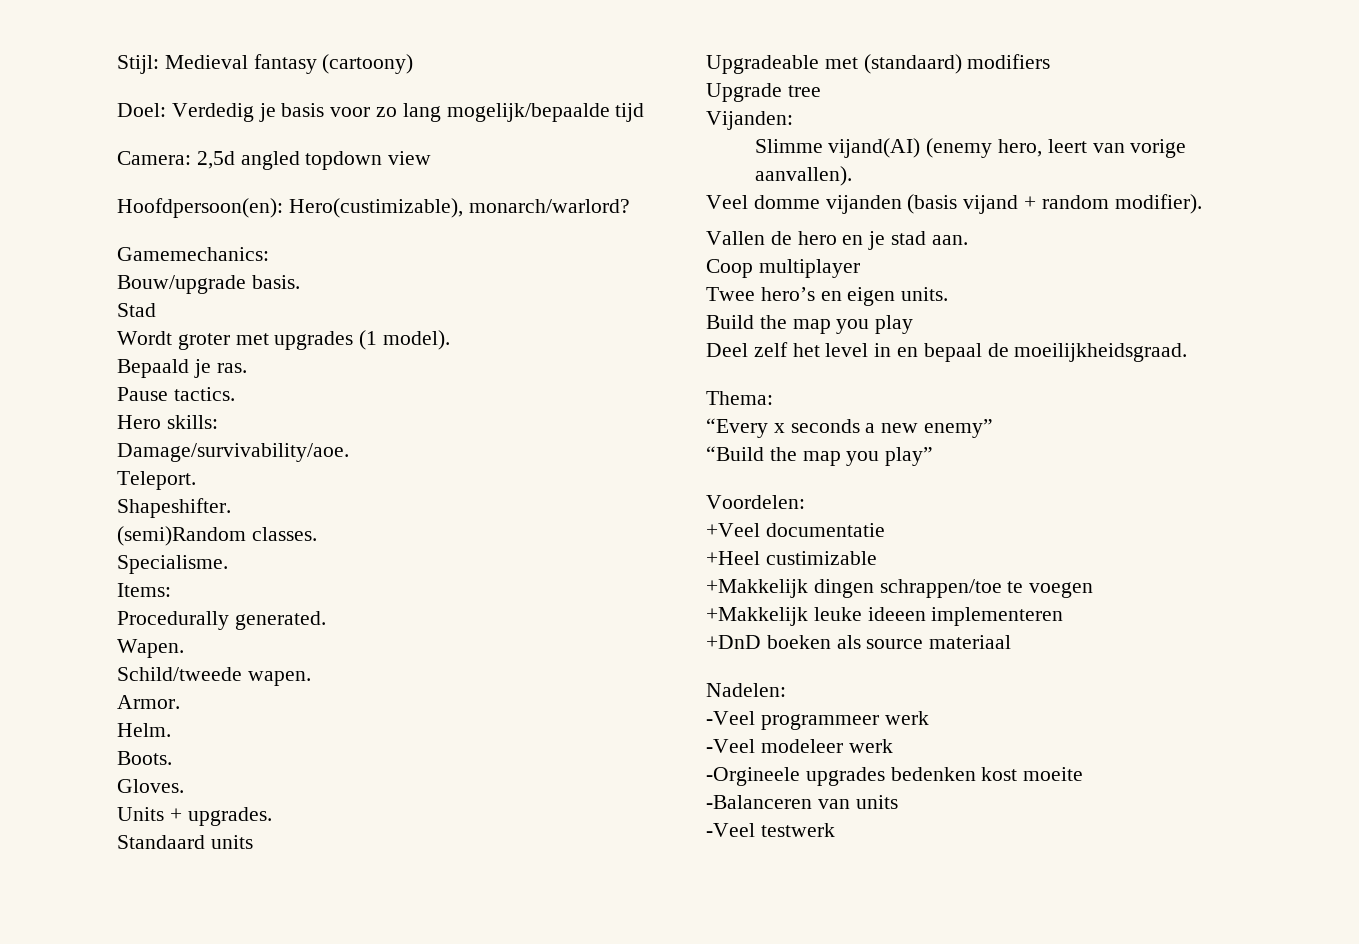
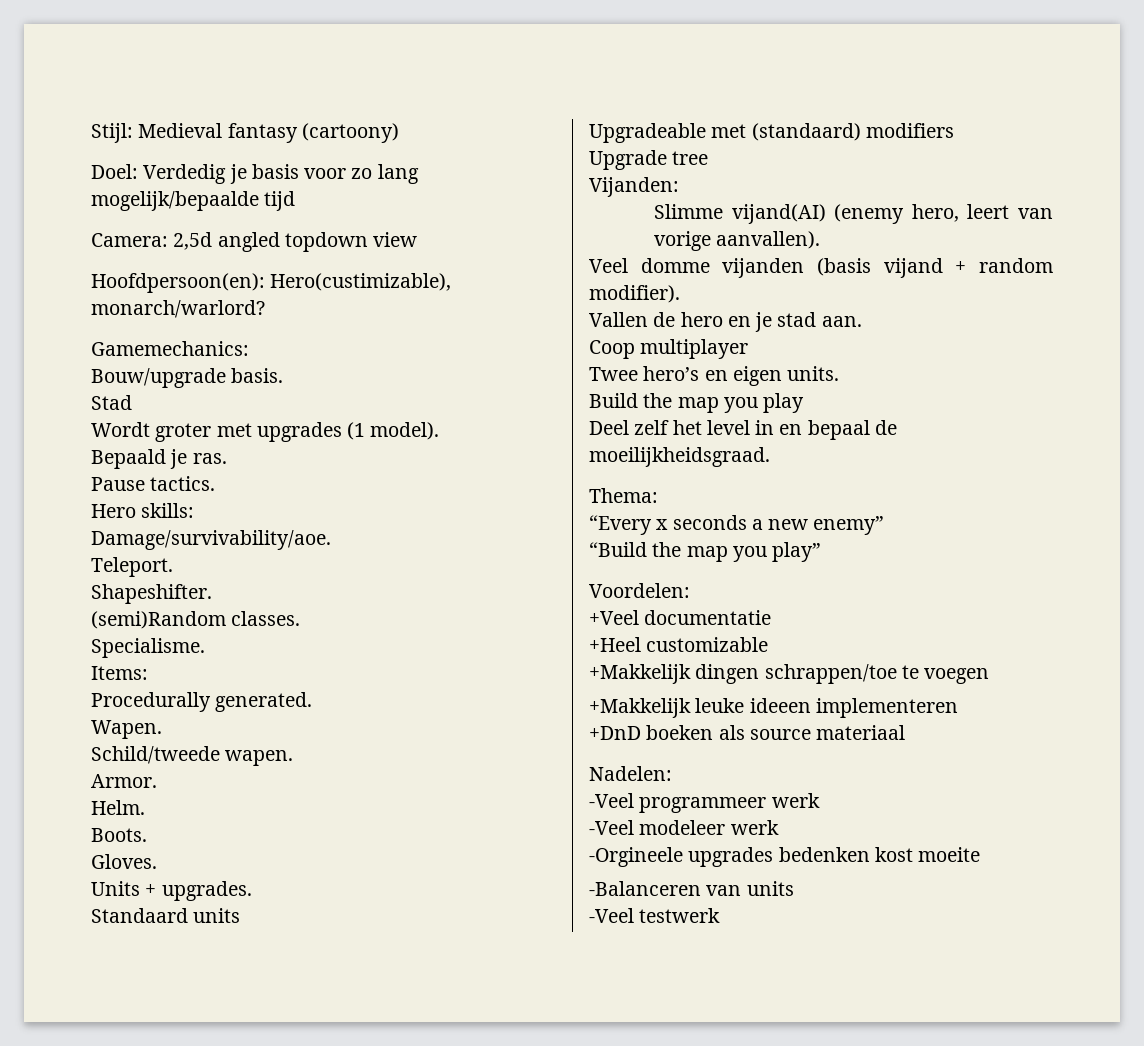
[765,551,877,565] custimizable -> [646,637,769,652] customizable

